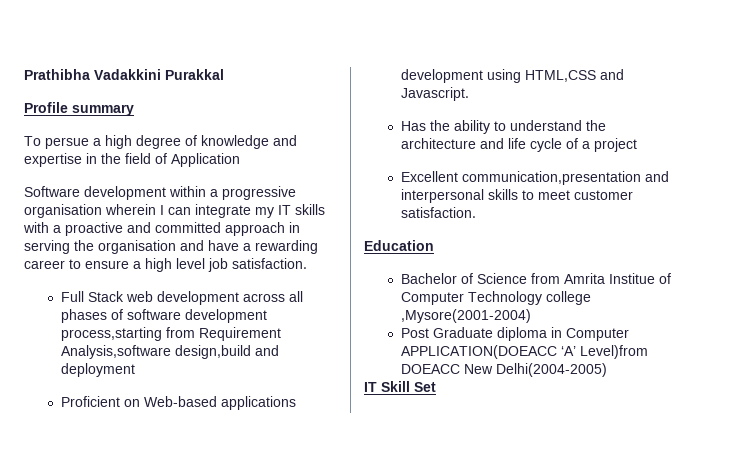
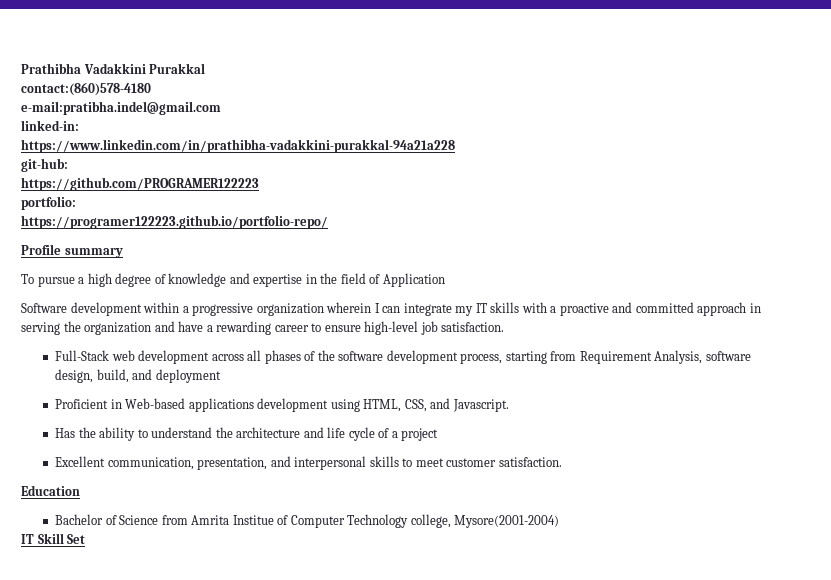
(224, 74) none -> [21,82,151,96] [21,101,221,115] [21,120,79,131] [21,139,455,153] [21,158,68,172] [21,177,259,191] [21,196,76,210] [21,215,328,229] // contact:(860)578-4180 // e-mail:pratibha.indel@gmail.com // linked-in: // https://www.linkedin.com/in/prathibha-vadakkini-purakkal-94a21a228 // git-hub: // https://github.com/PROGRAMER122223 // portfolio: // https://programer122223.github.io/portfolio-repo/
[45,137,89,149] persue -> [37,276,75,287] pursue
[24,204,102,218] organisation -> [256,303,324,316] organization
[98,240,176,254] organisation -> [84,322,152,335] organization
[133,258,205,272] a high level -> [364,321,419,335] high-level
[60,291,124,302] Full Stack -> [54,350,109,361] Full-Stack
(123, 314) none -> [317,350,335,361] the
[60,327,281,341] [60,345,251,359] process,starting from Requirement Analysis,software design,build -> [460,350,751,364] [54,369,129,383] process, starting from Requirement Analysis, software design, build,
[123,399,140,407] on -> [110,399,122,409] in
[524,70,596,82] HTML,CSS -> [363,399,427,412] HTML, CSS,
[461,171,641,185] communication,presentation -> [107,457,268,470] communication, presentation,
[545,291,591,305] [400,309,531,323] [400,327,629,341] [400,345,648,359] [400,363,607,377] college ,Mysore(2001-2004) // Post Graduate diploma in Computer APPLICATION(DOEACC ‘A’ Level)from DOEACC New Delhi(2004-2005) -> [410,514,560,528] college, Mysore(2001-2004)

